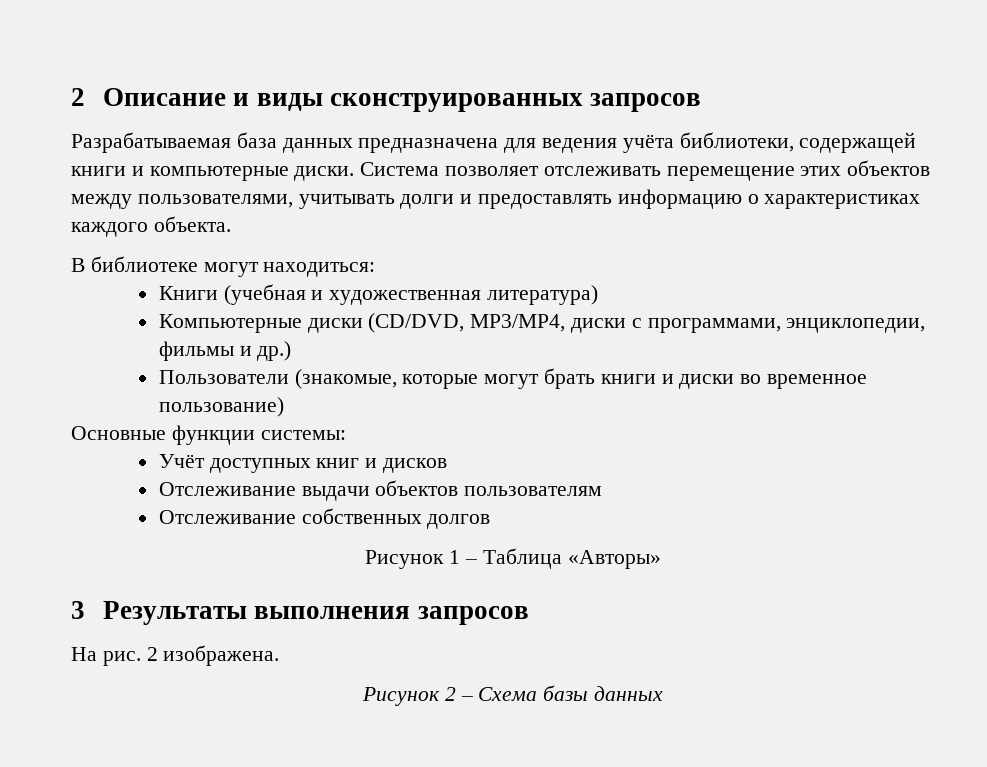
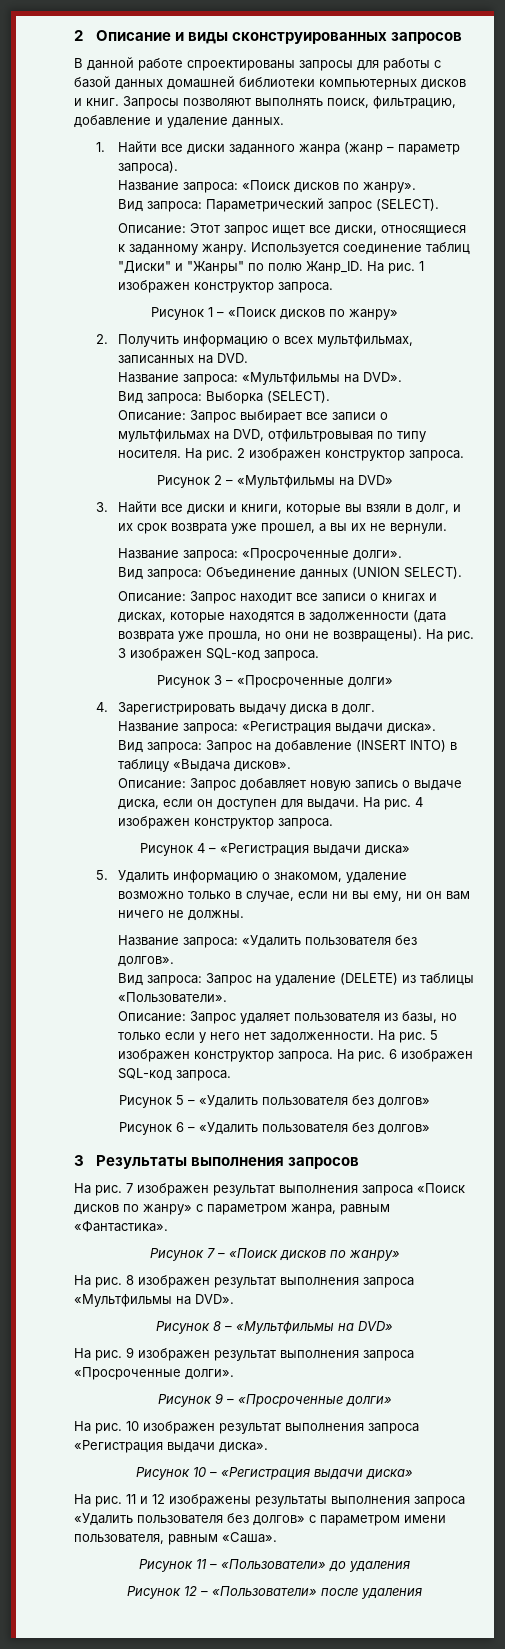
[71,132,917,153] [71,160,931,181] [71,189,921,209] [71,216,231,237] [71,256,376,277] [158,284,598,305] [158,313,926,333] [158,341,292,361] [158,368,867,389] [158,397,284,417] [71,425,346,445] [158,454,447,473] [158,480,603,501] [158,508,491,529] [365,548,661,569] Разрабатываемая база данных предназначена для ведения учёта библиотеки, содержащей книги и компьютерные диски. Система позволяет отслеживать перемещение этих объектов между пользователями, учитывать долги и предоставлять информацию о характеристиках каждого объекта. // В библиотеке могут находиться: // Книги (учебная и художественная литература) // Компьютерные диски (CD/DVD, MP3/MP4, диски с программами, энциклопедии, фильмы и др.) // Пользователи (знакомые, которые могут брать книги и диски во временное пользование) // Основные функции системы: // Учёт доступных книг и дисков // Отслеживание выдачи объектов пользователям // Отслеживание собственных долгов // Рисунок 1 – Таблица «Авторы» -> [74,57,441,71] [74,76,466,90] [74,96,456,109] [74,115,284,128] [96,141,461,155] [118,161,179,174] [118,180,417,193] [118,198,440,212] [118,223,467,236] [118,242,471,255] [118,261,425,274] [118,280,334,293] [151,307,398,320] [96,334,414,347] [118,353,249,364] [118,372,403,385] [118,391,331,404] [118,410,389,423] [118,429,427,442] [118,448,465,461] [156,475,393,488] [96,501,462,515] [118,523,448,534] [118,548,403,561] [118,567,463,580] [118,591,438,604] [118,610,447,623] [118,629,475,642] [118,648,320,661] [156,675,393,688] [96,702,376,715] [118,721,437,734] [118,740,458,753] [118,759,292,772] [118,778,463,791] [118,797,424,810] [118,816,334,829] [139,843,410,856] [96,870,408,883] [118,891,471,902] [118,910,245,921] [118,935,418,948] [118,956,175,967] [118,973,475,986] [118,992,228,1003] [118,1011,458,1024] [118,1030,439,1043] [118,1049,474,1062] [118,1068,232,1081] [119,1095,430,1108] [119,1122,430,1135] В данной работе спроектированы запросы для работы с базой данных домашней библиотеки компьютерных дисков и книг. Запросы позволяют выполнять поиск, фильтрацию, добавление и удаление данных. // 1. Найти все диски заданного жанра (жанр – параметр запроса). // Название запроса: «Поиск дисков по жанру». // Вид запроса: Параметрический запрос (SELECT). // Описание: Этот запрос ищет все диски, относящиеся к заданному жанру. Используется соединение таблиц "Диски" и "Жанры" по полю Жанр_ID. На рис. 1 изображен конструктор запроса. // Рисунок 1 – «Поиск дисков по жанру» // 2. Получить информацию о всех мультфильмах, записанных на DVD. // Название запроса: «Мультфильмы на DVD». // Вид запроса: Выборка (SELECT). // Описание: Запрос выбирает все записи о мультфильмах на DVD, отфильтровывая по типу носителя. На рис. 2 изображен конструктор запроса. // Рисунок 2 – «Мультфильмы на DVD» // 3. Найти все диски и книги, которые вы взяли в долг, и их срок возврата уже прошел, а вы их не вернули. // Название запроса: «Просроченные долги». // Вид запроса: Объединение данных (UNION SELECT). // Описание: Запрос находит все записи о книгах и дисках, которые находятся в задолженности (дата возврата уже прошла, но они не возвращены). На рис. 3 изображен SQL-код запроса. // Рисунок 3 – «Просроченные долги» // 4. Зарегистрировать выдачу диска в долг. // Название запроса: «Регистрация выдачи диска». // Вид запроса: Запрос на добавление (INSERT INTO) в таблицу «Выдача дисков». // Описание: Запрос добавляет новую запись о выдаче диска, если он доступен для выдачи. На рис. 4 изображен конструктор запроса. // Рисунок 4 – «Регистрация выдачи диска» // 5. Удалить информацию о знакомом, удаление возможно только в случае, если ни вы ему, ни он вам ничего не должны. // Название запроса: «Удалить пользователя без долгов». // Вид запроса: Запрос на удаление (DELETE) из таблицы «Пользователи». // Описание: Запрос удаляет пользователя из базы, но только если у него нет задолженности. На рис. 5 изображен конструктор запроса. На рис. 6 изображен SQL-код запроса. // Рисунок 5 – «Удалить пользователя без долгов» // Рисунок 6 – «Удалить пользователя без долгов»
[146,645,280,666] [361,685,664,706] 2 изображена. // Рисунок 2 – Схема базы данных -> [126,1183,465,1196] [74,1204,390,1215] [74,1221,168,1232] [149,1248,400,1261] [74,1275,414,1288] [74,1294,234,1307] [156,1321,393,1334] [74,1347,414,1361] [74,1367,234,1380] [157,1393,392,1407] [74,1421,419,1434] [74,1440,268,1453] [136,1467,413,1480] [74,1494,465,1507] [74,1513,446,1526] [74,1532,277,1545] [139,1559,410,1572] [127,1586,422,1599] 7 изображен результат выполнения запроса «Поиск дисков по жанру» с параметром жанра, равным «Фантастика». // Рисунок 7 – «Поиск дисков по жанру» // На рис. 8 изображен результат выполнения запроса «Мультфильмы на DVD». // Рисунок 8 – «Мультфильмы на DVD» // На рис. 9 изображен результат выполнения запроса «Просроченные долги». // Рисунок 9 – «Просроченные долги» // На рис. 10 изображен результат выполнения запроса «Регистрация выдачи диска». // Рисунок 10 – «Регистрация выдачи диска» // На рис. 11 и 12 изображены результаты выполнения запроса «Удалить пользователя без долгов» с параметром имени пользователя, равным «Саша». // Рисунок 11 – «Пользователи» до удаления // Рисунок 12 – «Пользователи» после удаления

